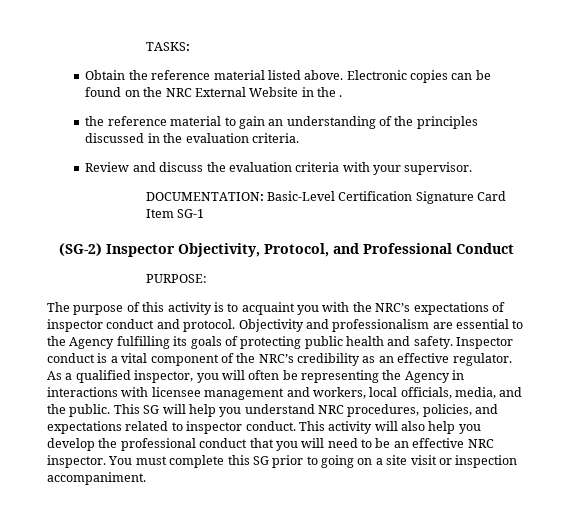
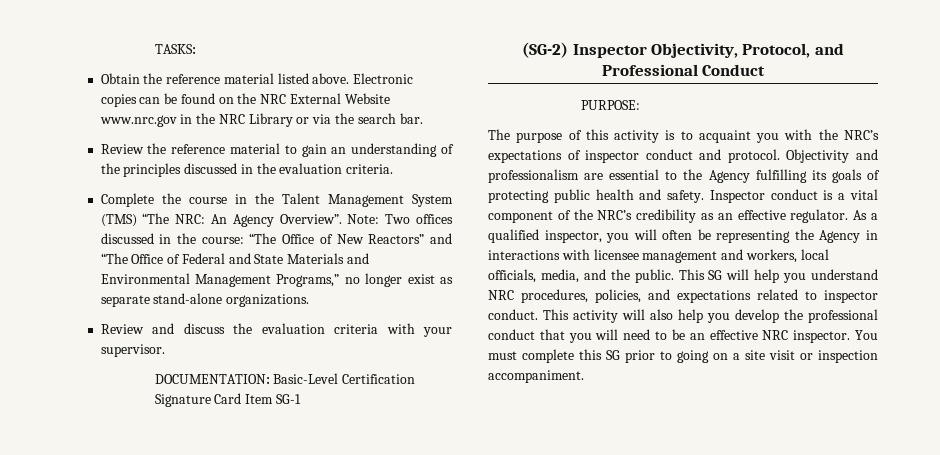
[301,87,343,97] in the . // -> [99,113,423,127] [100,144,144,154] www.nrc.gov in the NRC Library or via the search bar. // Review
(299, 138) none -> [100,193,453,207] [100,213,453,227] [100,233,453,244] [100,253,370,264] [100,273,453,287] [100,293,310,307] // Complete the course in the Talent Management System (TMS) “The NRC: An Agency Overview”. Note: Two offices discussed in the course: “The Office of New Reactors” and “The Office of Federal and State Materials and Environmental Management Programs,” no longer exist as separate stand-alone organizations.

